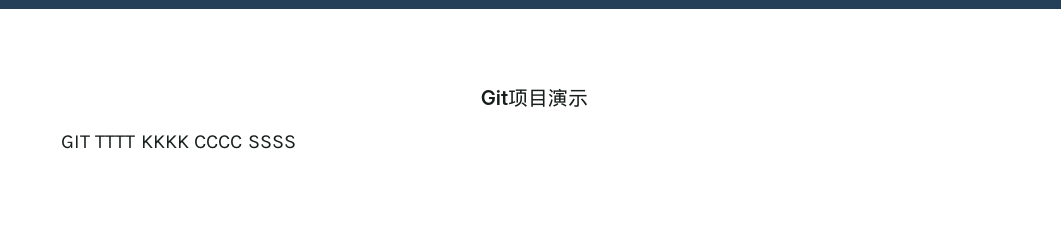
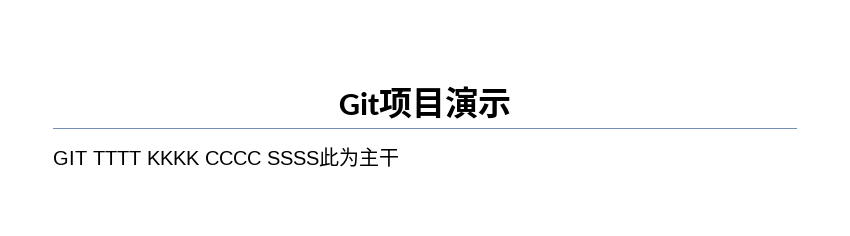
(296, 142) none -> [319,147,399,167] 此为主干

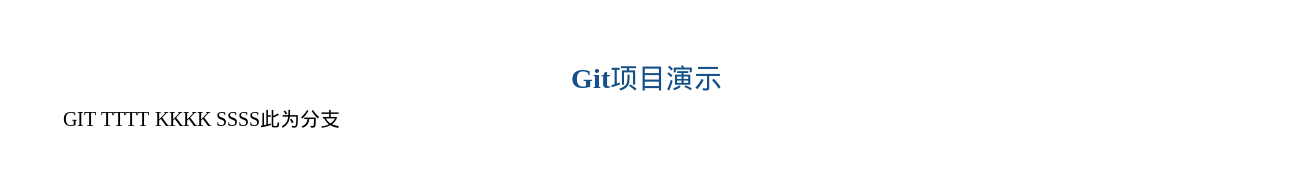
[205,151,261,165] CCCC -> (212, 119) none
[359,147,399,167] 主干 -> [300,109,341,128] 分支

